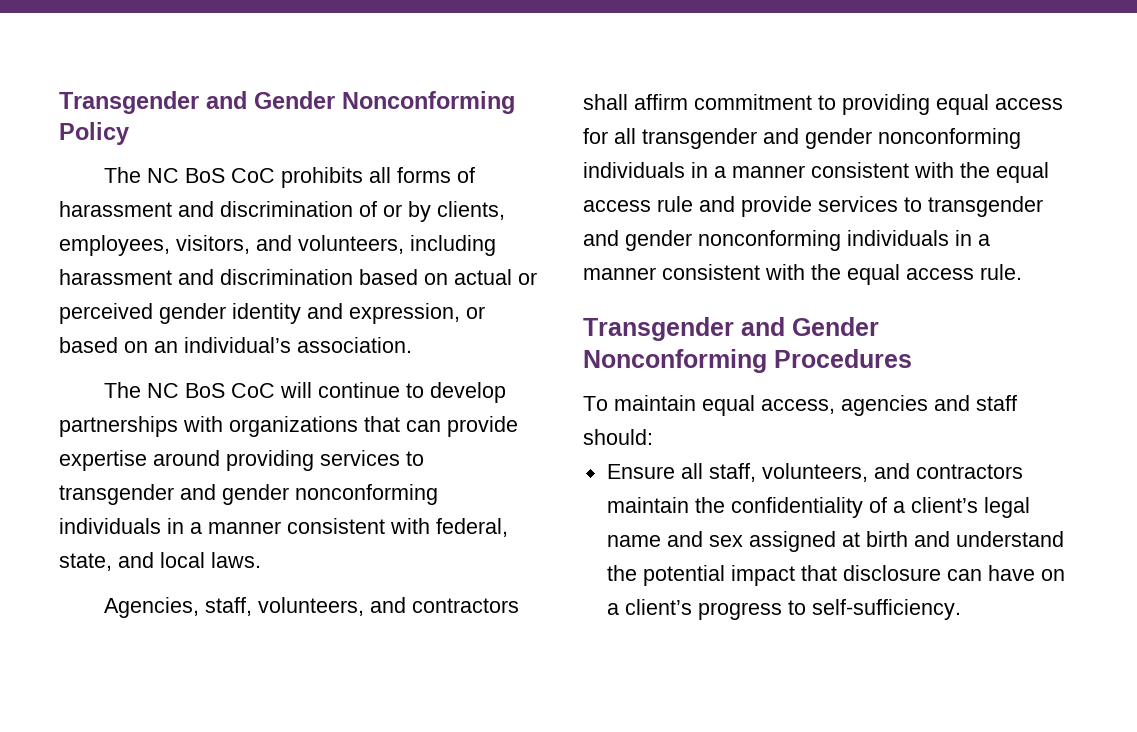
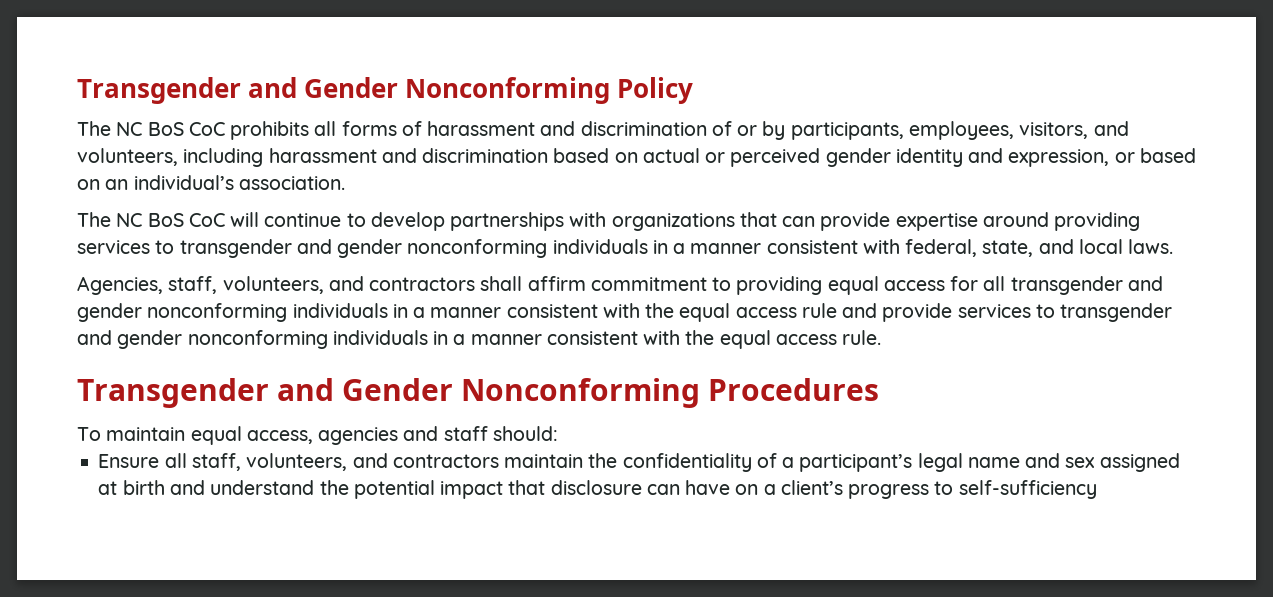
[437,201,505,220] clients, -> [790,122,904,140] participants,
[910,497,978,513] client’s -> [799,454,913,472] participant’s
[811,599,961,620] self-sufficiency. -> [958,480,1097,499] self-sufficiency

